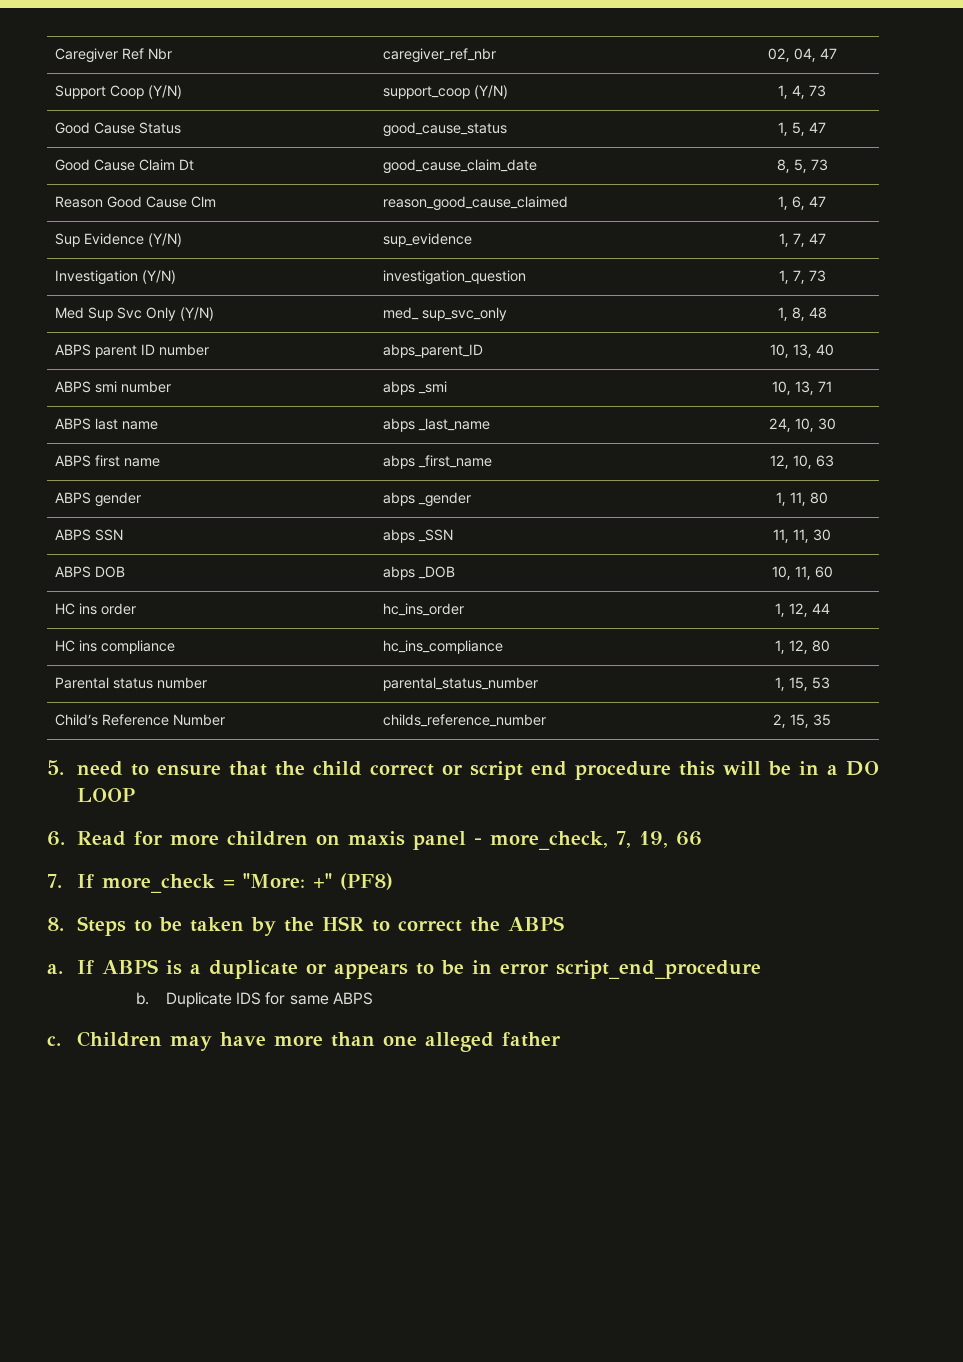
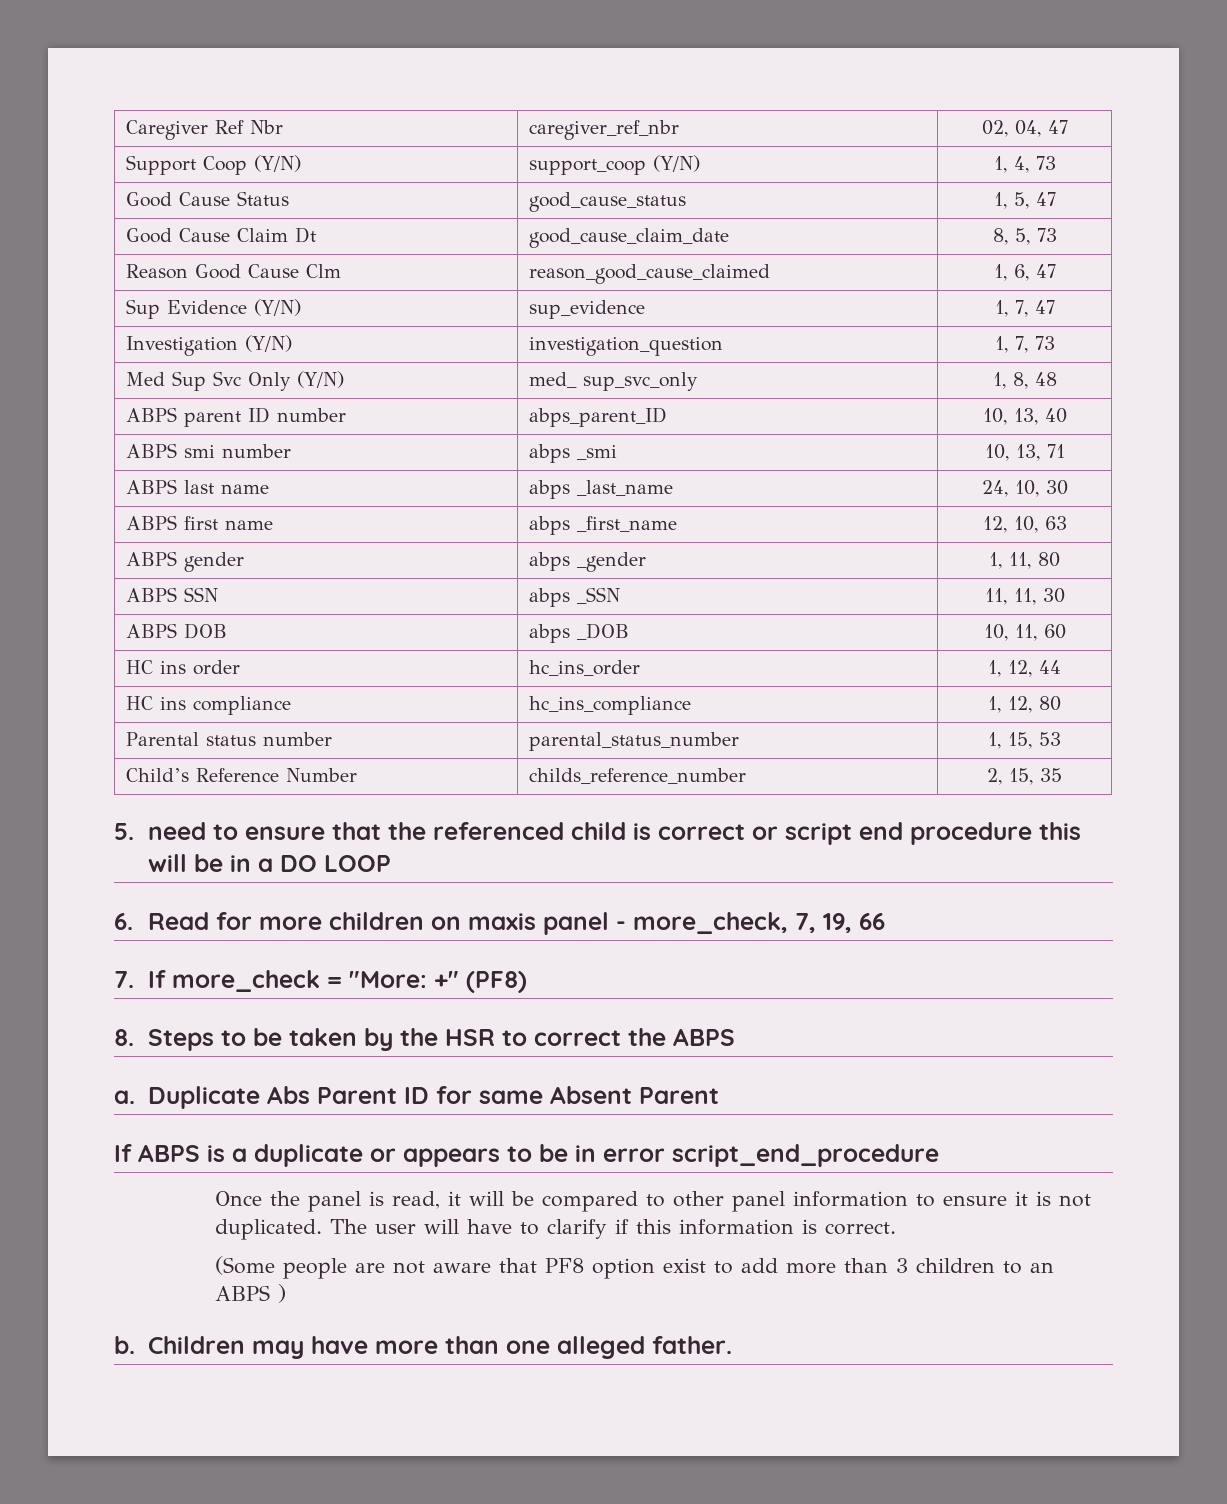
[312,761,362,776] child -> [432,822,651,840] referenced child is
(63, 969) none -> [147,1086,719,1109] Duplicate Abs Parent ID for same Absent Parent //
[135,992,373,1008] [47,1036,61,1046] b. Duplicate IDS for same ABPS // c. -> [214,1191,1091,1212] [214,1219,896,1240] [214,1256,1054,1279] [214,1284,286,1303] [114,1336,135,1354] Once the panel is read, it will be compared to other panel information to ensure it is not duplicated. The user will have to clarify if this information is correct. // (Some people are not aware that PF8 option exist to add more than 3 children to an ABPS ) // b.
[501,1032,561,1047] father -> [651,1336,732,1354] father.

